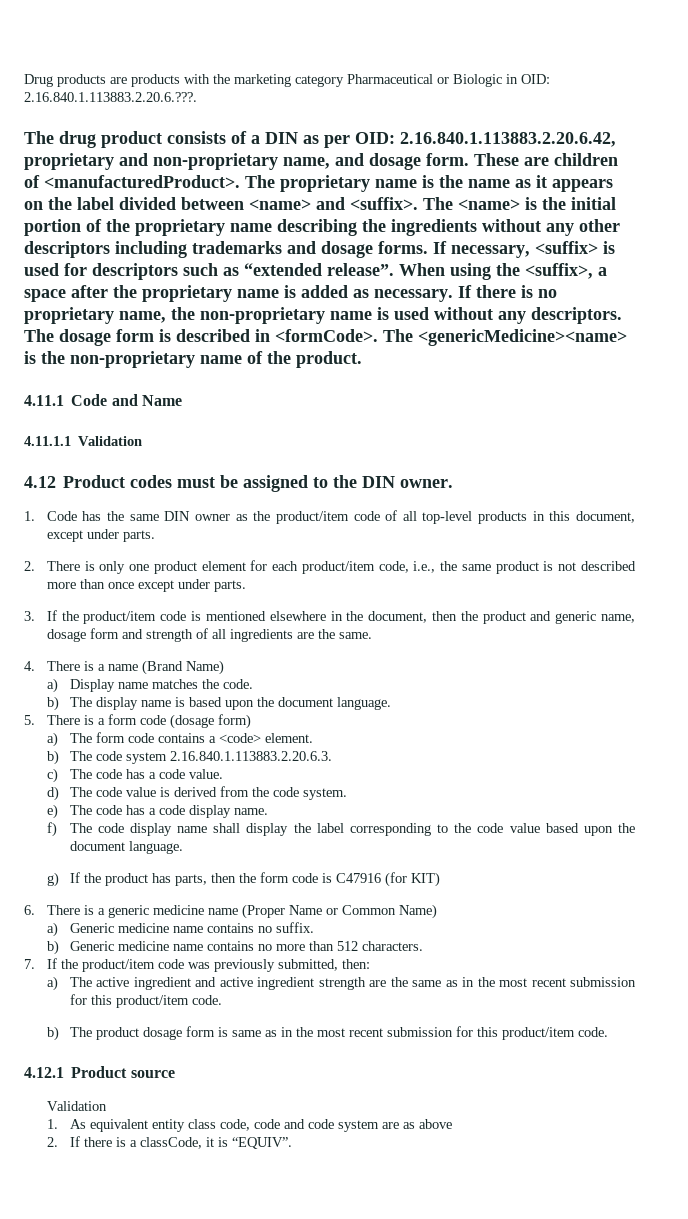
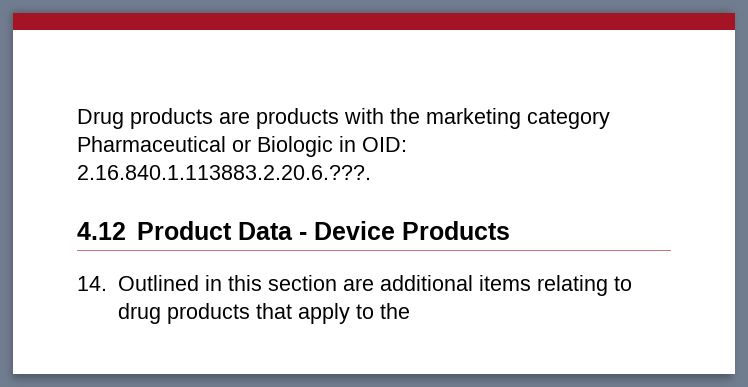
[24,131,616,148] [24,153,618,170] [24,175,613,192] [24,197,616,210] [24,219,620,236] [24,241,615,258] [24,263,607,280] [24,285,557,302] [24,307,622,324] [24,329,627,346] [24,351,362,368] [24,394,182,406] [24,436,143,446] [24,475,454,492] [24,510,635,524] [46,529,155,542] [24,560,636,574] [46,579,246,592] [24,610,635,624] [46,628,372,642] [24,660,224,675] [46,678,253,693] [46,696,391,711] [24,714,251,729] [46,732,313,747] [46,750,332,765] [46,768,223,783] [46,786,347,801] [46,804,268,819] [46,822,635,837] [69,841,183,854] [46,872,440,887] [24,904,437,919] [46,922,314,937] [46,940,423,955] [24,958,370,972] [46,976,636,991] [69,994,222,1008] [46,1026,608,1041] [24,1066,175,1078] [46,1101,107,1111] [46,1119,452,1132] [46,1136,292,1149] The drug product consists of a DIN as per OID: 2.16.840.1.113883.2.20.6.42, proprietary and non-proprietary name, and dosage form. These are children of <manufacturedProduct>. The proprietary name is the name as it appears on the label divided between <name> and <suffix>. The <name> is the initial portion of the proprietary name describing the ingredients without any other descriptors including trademarks and dosage forms. If necessary, <suffix> is used for descriptors such as “extended release”. When using the <suffix>, a space after the proprietary name is added as necessary. If there is no proprietary name, the non-proprietary name is used without any descriptors. The dosage form is described in <formCode>. The <genericMedicine><name> is the non-proprietary name of the product. // 4.11.1 Code and Name // 4.11.1.1 Validation // 4.12 Product codes must be assigned to the DIN owner. // 1. Code has the same DIN owner as the product/item code of all top-level products in this document, except under parts. // 2. There is only one product element for each product/item code, i.e., the same product is not described more than once except under parts. // 3. If the product/item code is mentioned elsewhere in the document, then the product and generic name, dosage form and strength of all ingredients are the same. // 4. There is a name (Brand Name) // a) Display name matches the code. // b) The display name is based upon the document language. // 5. There is a form code (dosage form) // a) The form code contains a <code> element. // b) The code system 2.16.840.1.113883.2.20.6.3. // c) The code has a code value. // d) The code value is derived from the code system. // e) The code has a code display name. // f) The code display name shall display the label corresponding to the code value based upon the document language. // g) If the product has parts, then the form code is C47916 (for KIT) // 6. There is a generic medicine name (Proper Name or Common Name) // a) Generic medicine name contains no suffix. // b) Generic medicine name contains no more than 512 characters. // 7. If the product/item code was previously submitted, then: // a) The active ingredient and active ingredient strength are the same as in the most recent submission for this product/item code. // b) The product dosage form is same as in the most recent submission for this product/item code. // 4.12.1 Product source // Validation // 1. As equivalent entity class code, code and code system are as above // 2. If there is a classCode, it is “EQUIV”. -> [77,221,510,240] [77,275,632,296] [117,303,410,324] 4.12 Product Data - Device Products // 14. Outlined in this section are additional items relating to drug products that apply to the

